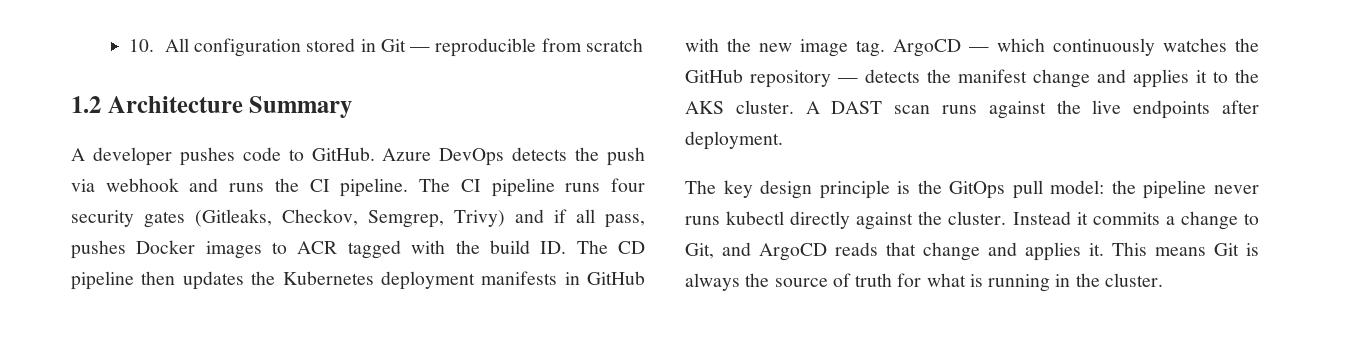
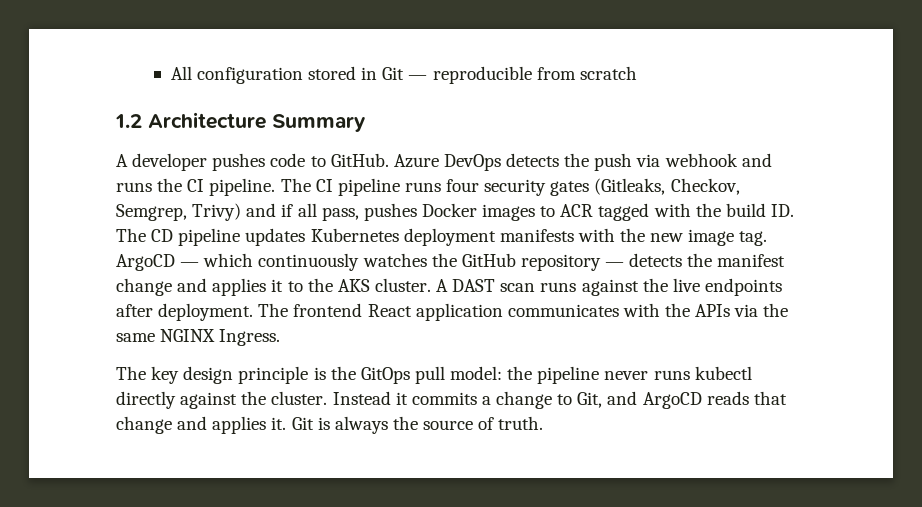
[128,39,154,52] 10. -> (170, 73) none
[141,271,276,290] then updates the -> [245,228,306,246] updates
[564,271,645,285] in GitHub -> (574, 235) none
(783, 140) none -> [258,303,789,321] [116,329,281,346] The frontend React application communicates with the APIs via the same NGINX Ingress.
[1112,242,1206,256] This means -> (287, 423) none
[855,273,1163,292] truth for what is running in the cluster. -> [498,416,544,430] truth.

